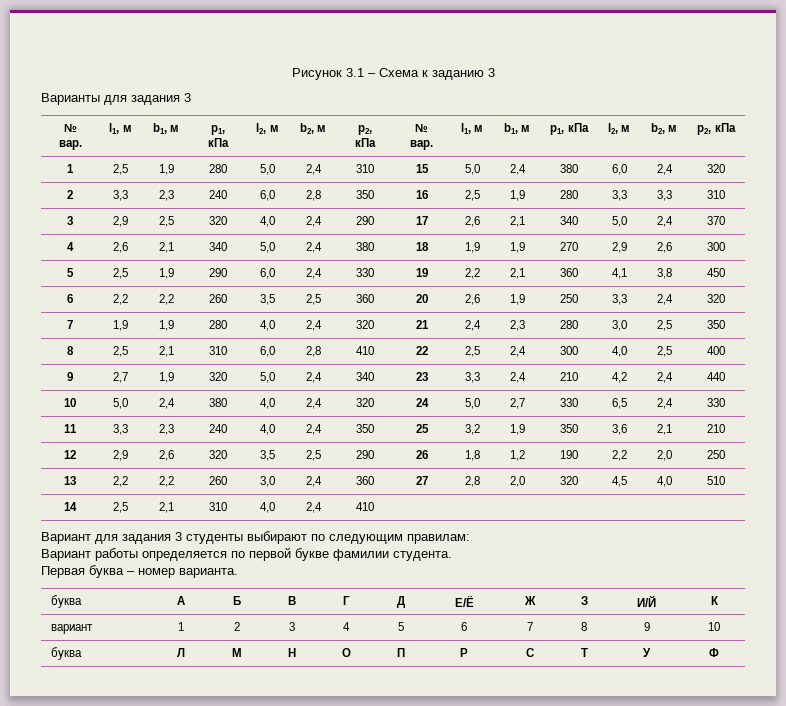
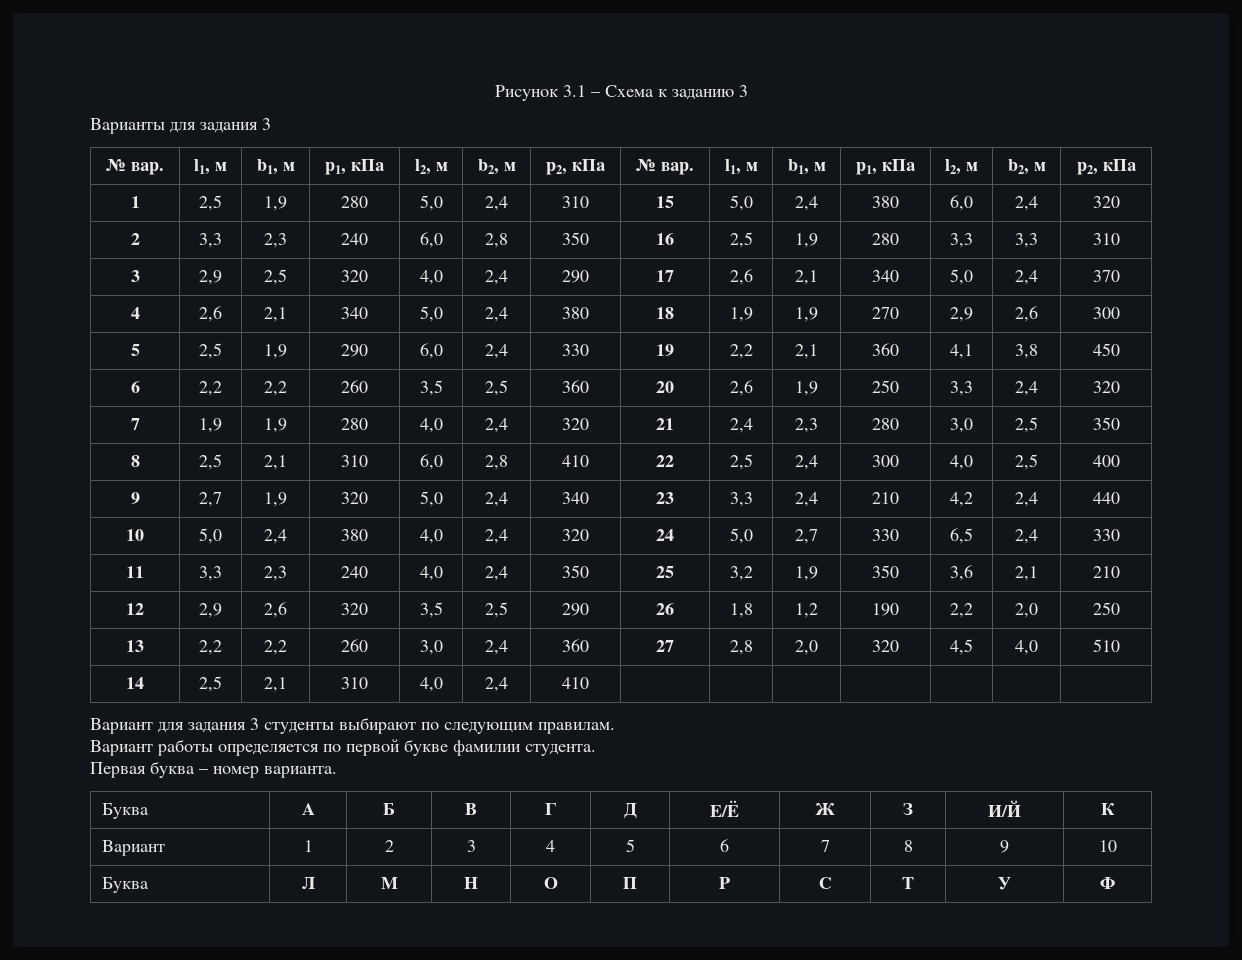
[407,534,470,544] правилам: -> [538,722,615,734] правилам.
[51,595,83,608] буква -> [101,803,149,819] Буква
[51,624,94,634] вариант -> [101,840,165,856] Вариант
[51,647,83,660] буква -> [101,877,149,893] Буква

